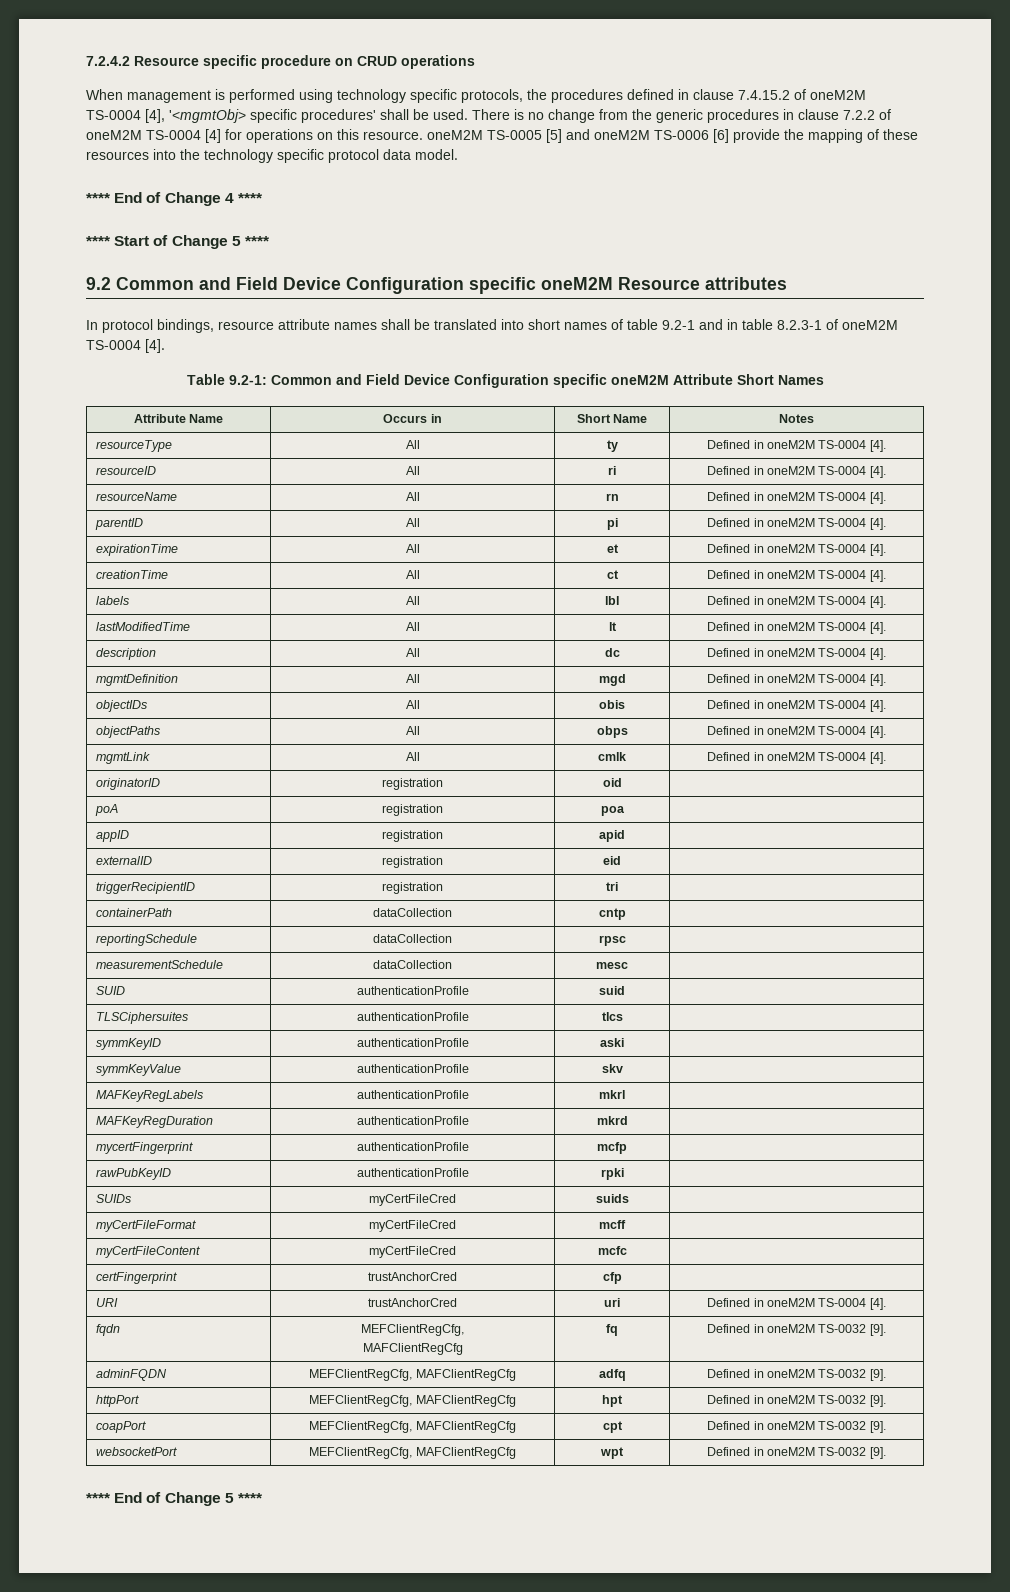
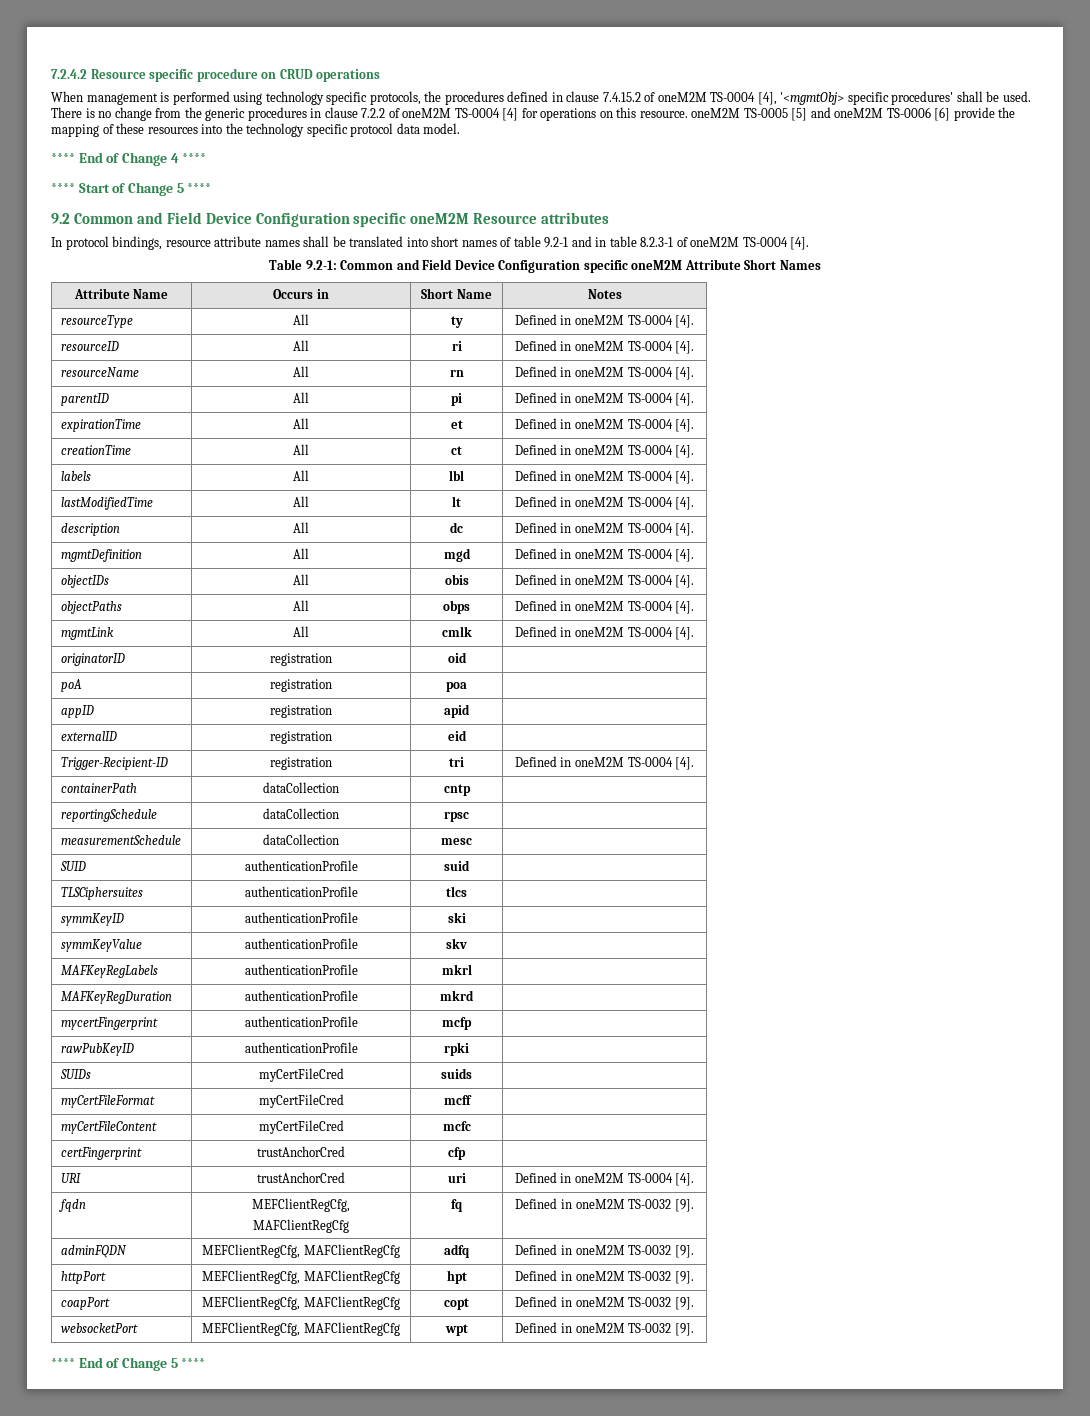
[95,882,195,894] triggerRecipientID -> [60,757,168,770] Trigger-Recipient-ID
(618, 886) none -> [514,756,695,770] Defined in oneM2M TS-0004 [4].
[600,1038,624,1047] aski -> [447,912,466,923] ski
[602,1421,623,1433] cpt -> [444,1298,469,1310] copt

